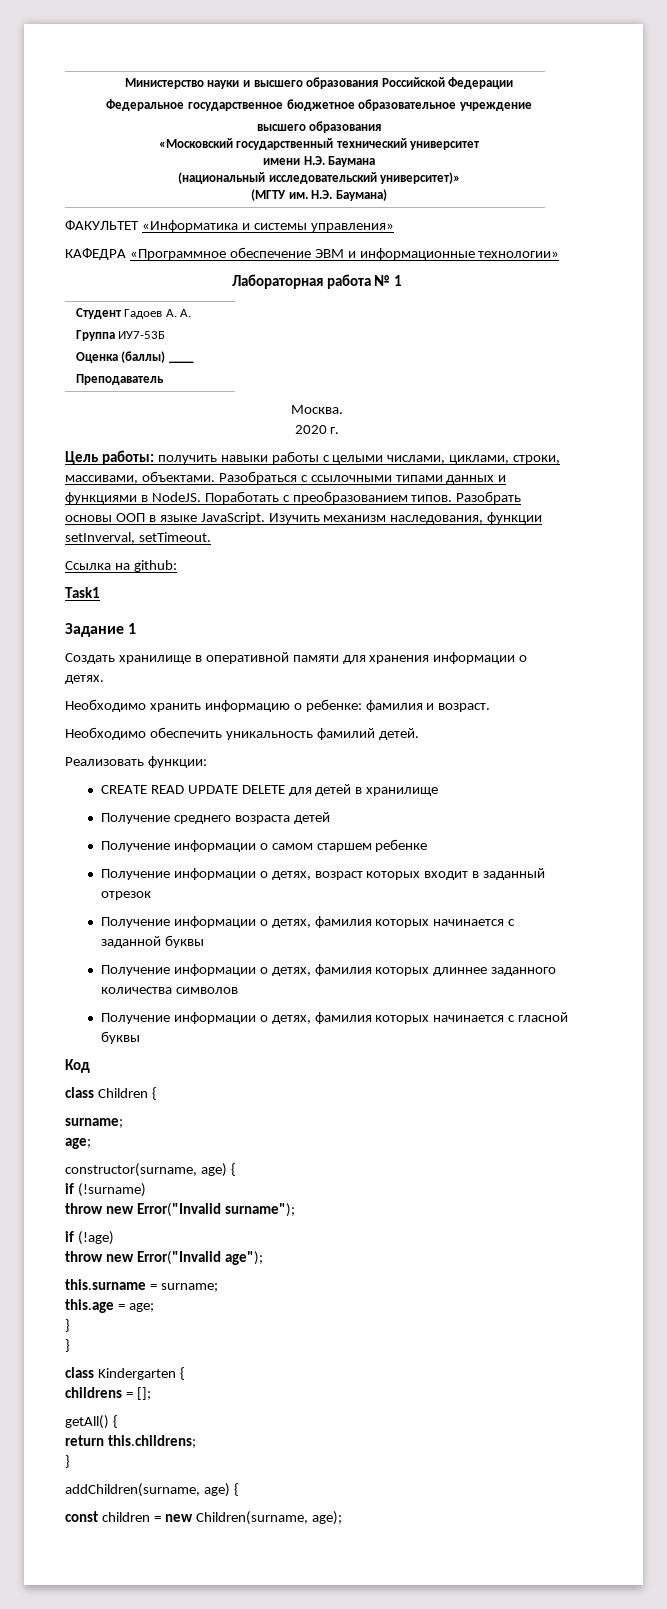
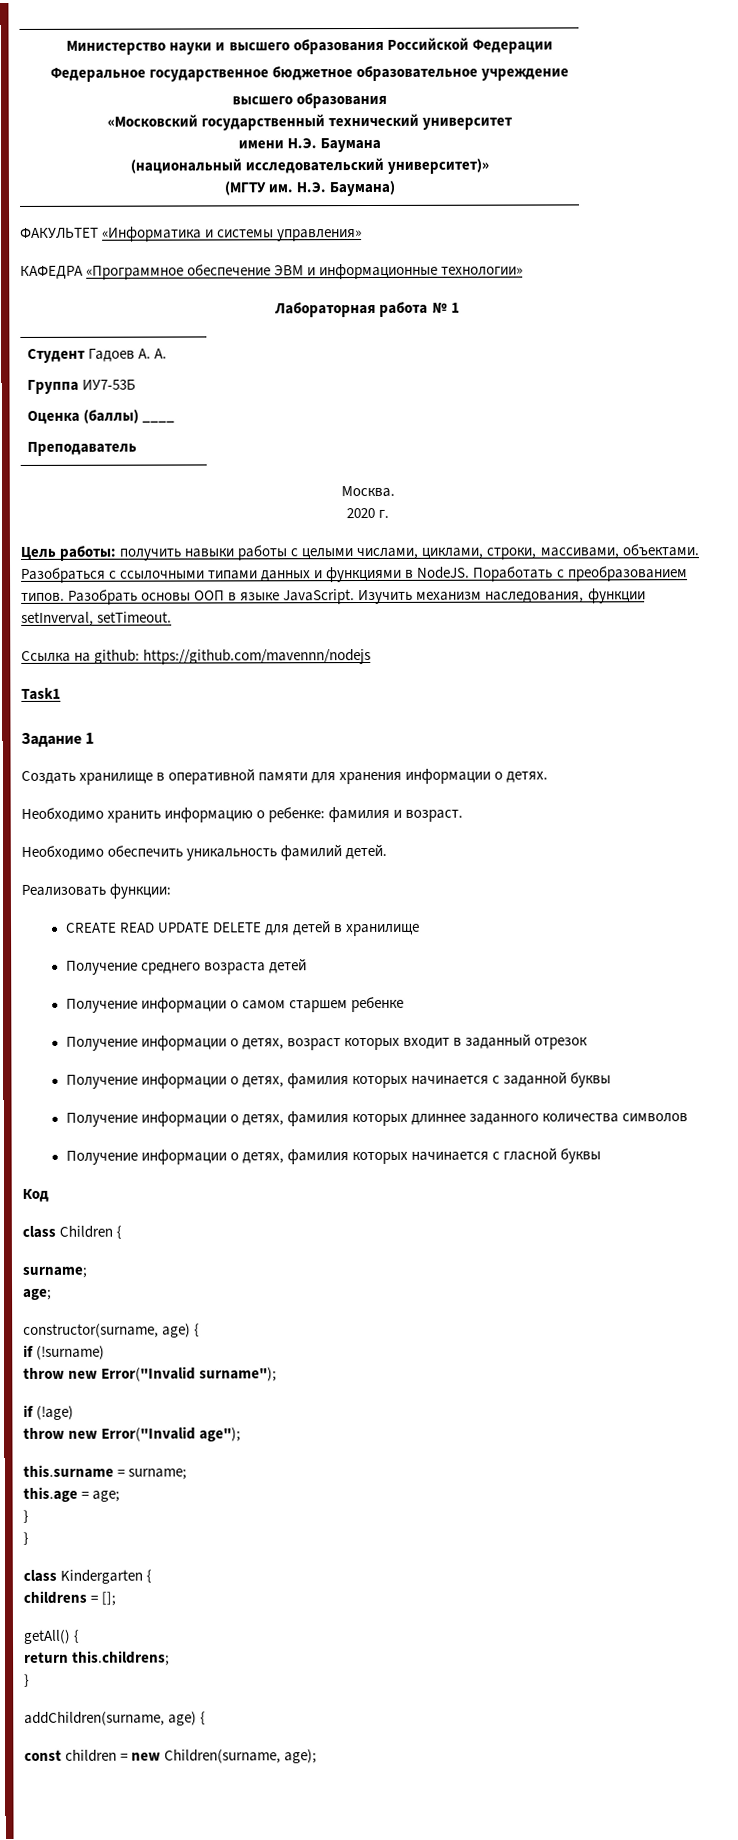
(177, 566) none -> [143,648,372,665] https://github.com/mavennn/nodejs

